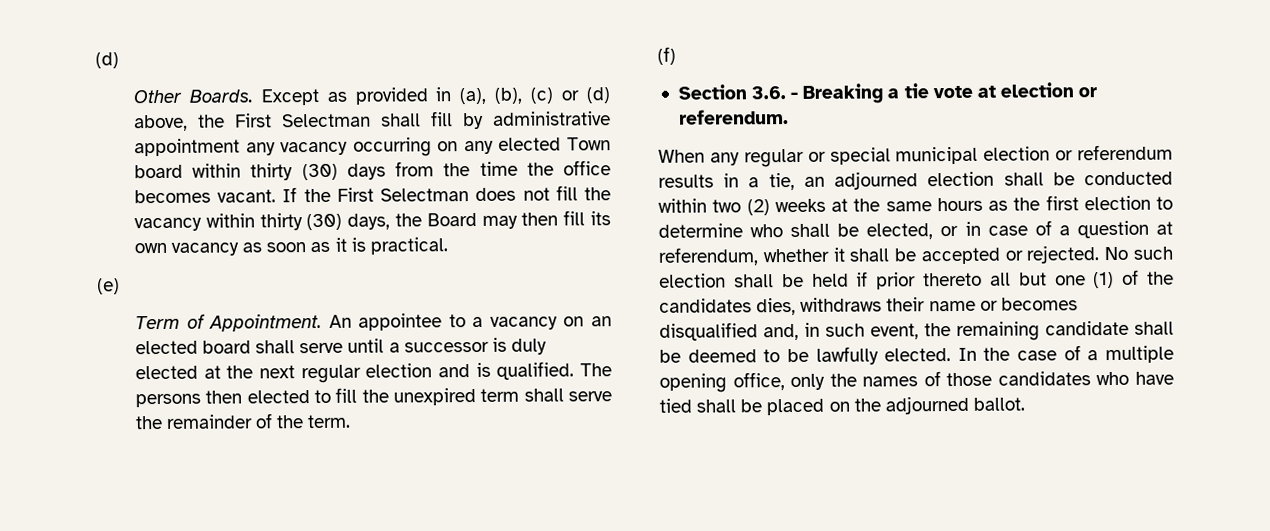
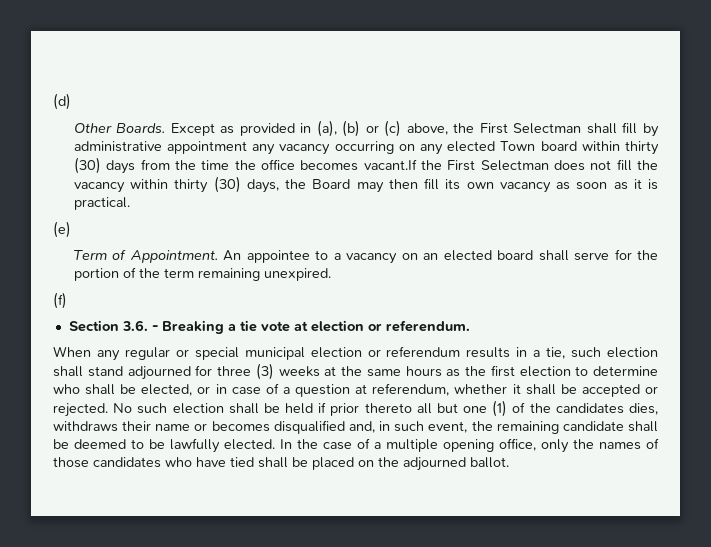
[494,87,610,104] (b), (c) or (d) -> [342,120,402,137] (b) or (c)
[217,187,298,203] vacant. If -> [363,159,417,170] vacant.If
[347,337,547,355] [134,361,612,384] [134,387,612,408] [134,413,352,430] until a successor is duly elected at the next regular election and is qualified. The persons then elected to fill the unexpired term shall serve the remainder of the term. -> [614,249,658,260] [73,267,331,281] for the portion of the term remaining unexpired.
[803,171,1173,190] [658,198,770,216] an adjourned election shall be conducted within two (2) -> [571,347,659,358] [53,363,274,380] such election shall stand adjourned for three (3)

